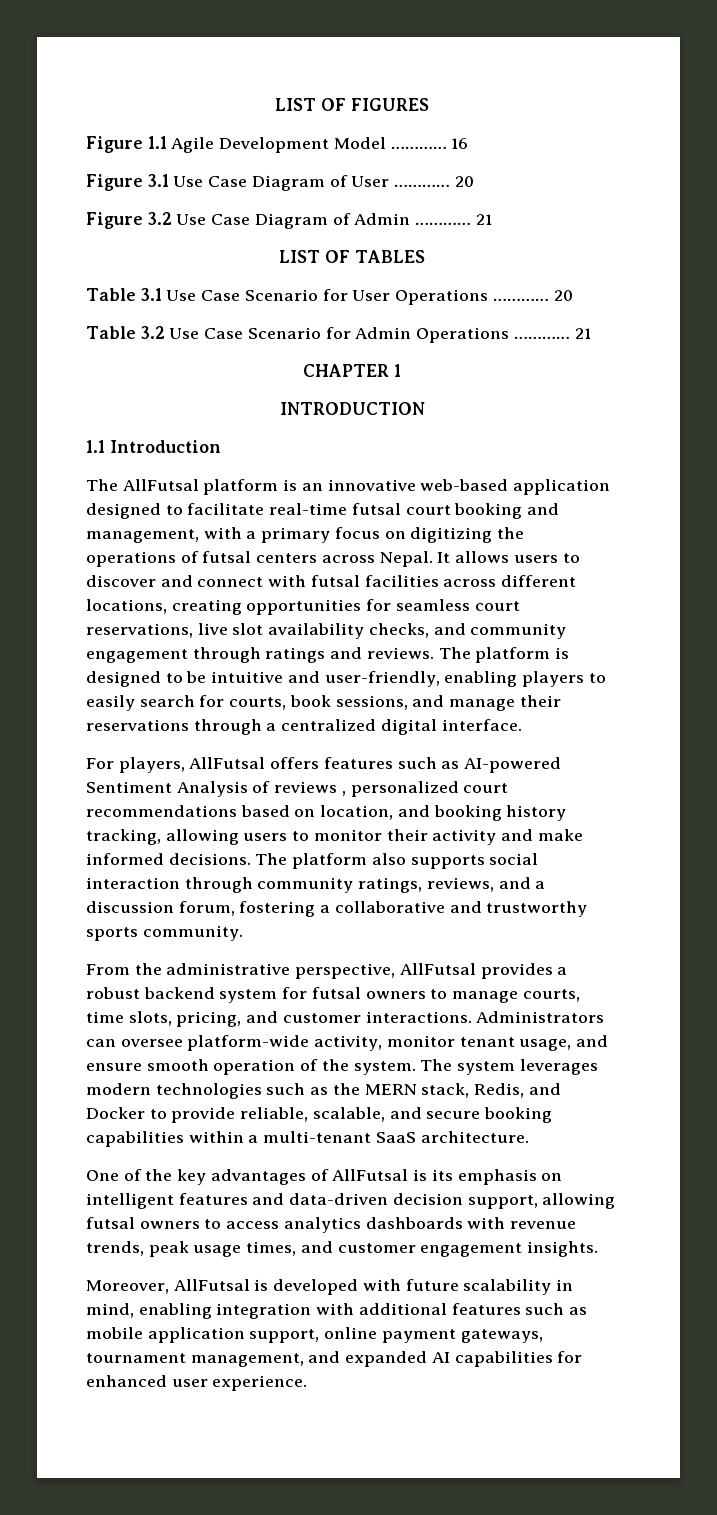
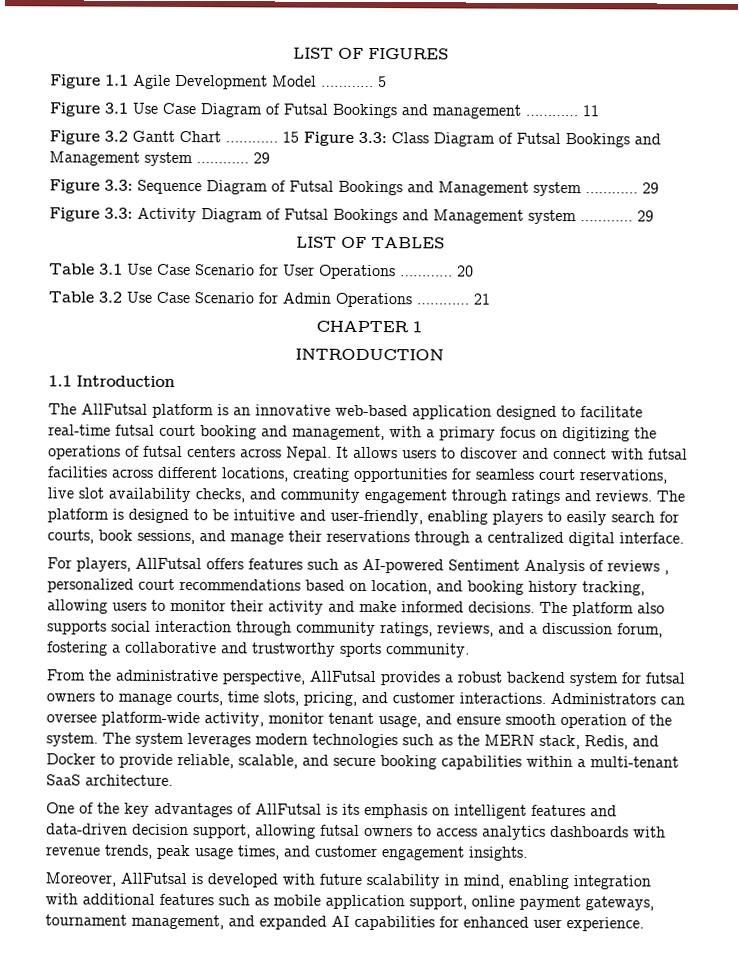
[451,138,469,149] 16 -> [378,76,387,88] 5
[351,176,474,187] [86,212,492,229] User ………… 20 // Figure 3.2 Use Case Diagram of Admin ………… 21 -> [283,103,599,119] [49,130,661,148] [49,151,270,167] [49,179,659,197] [49,207,654,225] Futsal Bookings and management ………… 11 // Figure 3.2 Gantt Chart ………… 15 Figure 3.3: Class Diagram of Futsal Bookings and Management system ………… 29 // Figure 3.3: Sequence Diagram of Futsal Bookings and Management system ………… 29 // Figure 3.3: Activity Diagram of Futsal Bookings and Management system ………… 29

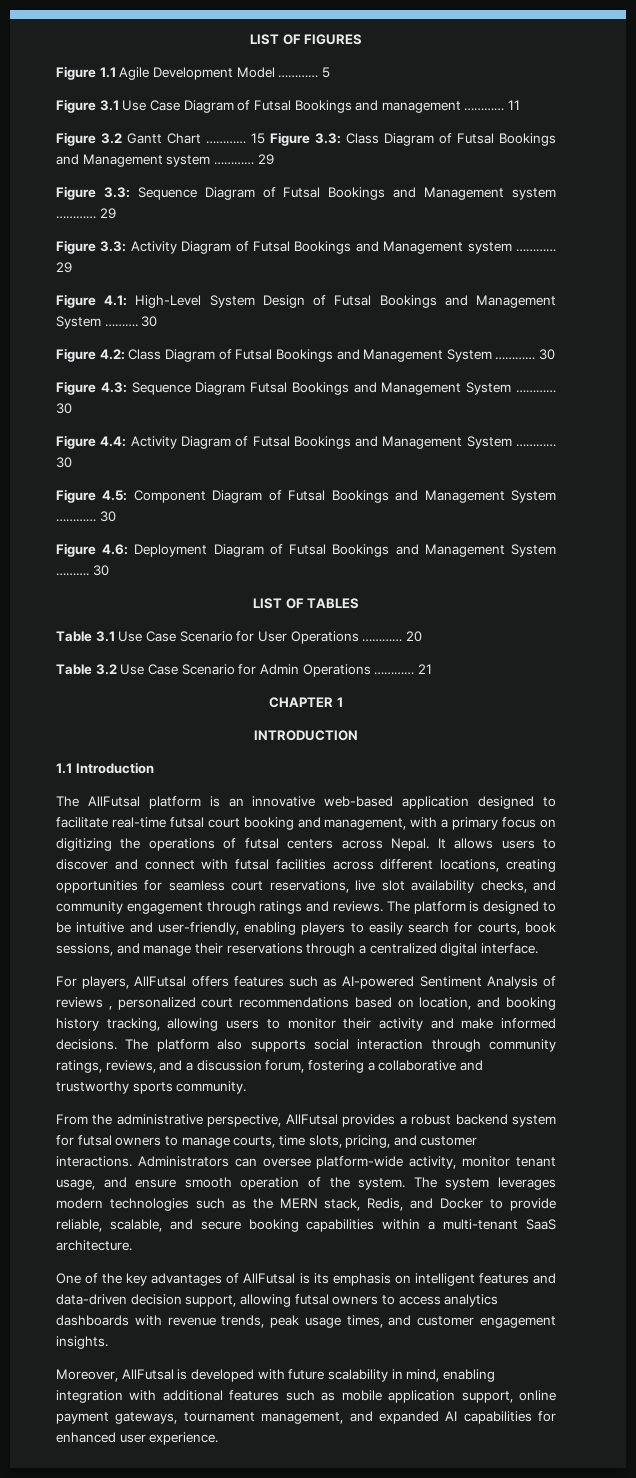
(654, 216) none -> [56,294,556,308] [56,316,158,329] [56,348,556,362] [56,381,556,395] [56,403,72,414] [56,435,557,449] [56,457,72,468] [56,489,557,503] [56,511,116,522] [56,543,556,557] [56,565,109,576] // Figure 4.1: High-Level System Design of Futsal Bookings and Management System ………. 30 // Figure 4.2: Class Diagram of Futsal Bookings and Management System ………… 30 // Figure 4.3: Sequence Diagram Futsal Bookings and Management System ………… 30 // Figure 4.4: Activity Diagram of Futsal Bookings and Management System ………… 30 // Figure 4.5: Component Diagram of Futsal Bookings and Management System ………… 30 // Figure 4.6: Deployment Diagram of Futsal Bookings and Management System ………. 30

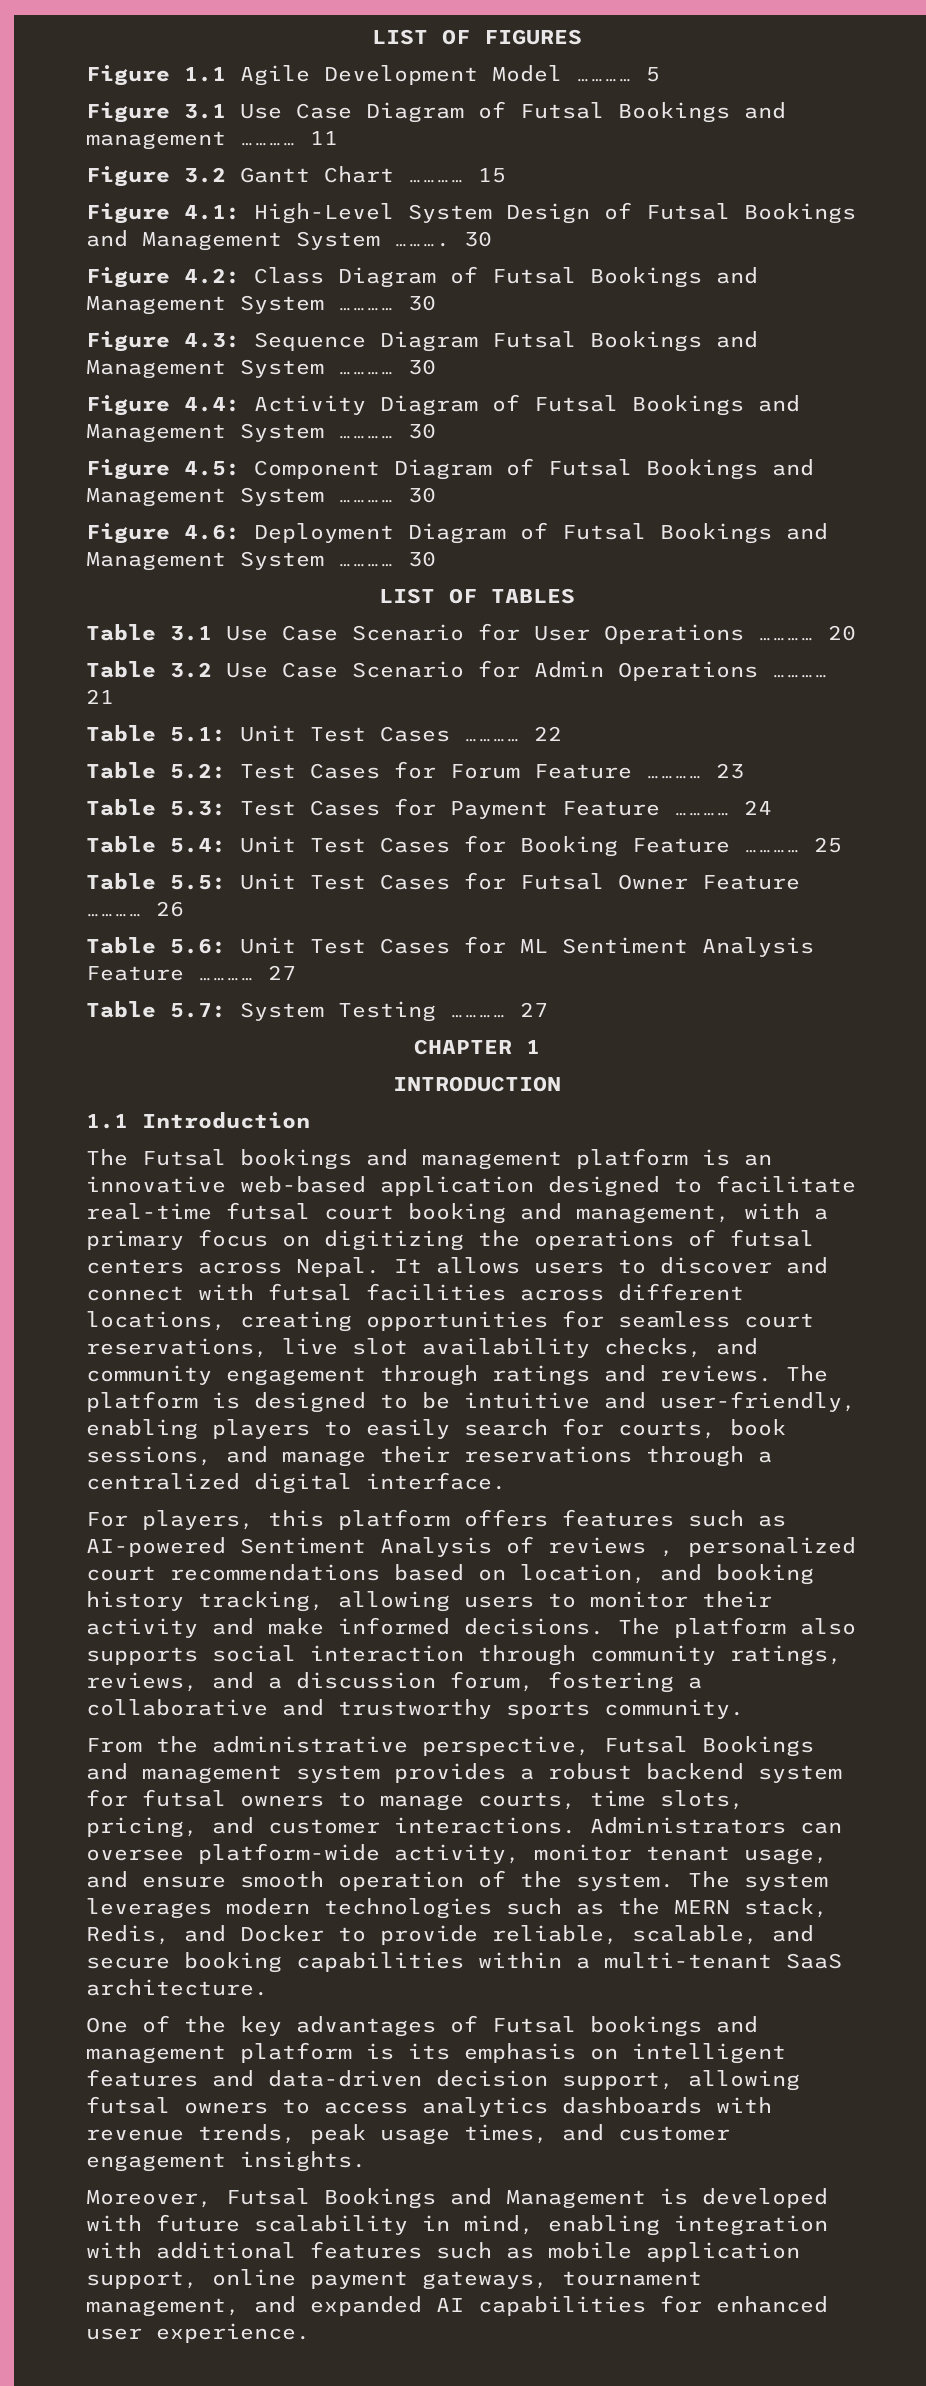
[270,132,556,146] [56,154,274,167] [56,186,557,200] [56,208,116,219] [56,240,556,254] [56,262,72,273] Figure 3.3: Class Diagram of Futsal Bookings and Management system ………… 29 // Figure 3.3: Sequence Diagram of Futsal Bookings and Management system ………… 29 // Figure 3.3: Activity Diagram of Futsal Bookings and Management system ………… 29 -> (506, 175) none
[56,573,89,576] ………. -> [338,563,394,567] …………
(432, 669) none -> [86,725,562,742] [86,761,744,779] [86,798,772,819] [86,835,842,857] [86,872,800,890] [86,901,184,917] [86,936,814,957] [86,965,296,981] [86,1001,548,1022] // Table 5.1: Unit Test Cases ………… 22 // Table 5.2: Test Cases for Forum Feature ………… 23 // Table 5.3: Test Cases for Payment Feature ………… 24 // Table 5.4: Unit Test Cases for Booking Feature ………… 25 // Table 5.5: Unit Test Cases for Futsal Owner Feature ………… 26 // Table 5.6: Unit Test Cases for ML Sentiment Analysis Feature ………… 27 // Table 5.7: System Testing ………… 27
[87,796,140,807] AllFutsal -> [142,1149,562,1170] Futsal bookings and management
[134,976,187,987] AllFutsal -> [268,1509,450,1530] this platform
[285,1114,338,1125] AllFutsal -> [604,1736,814,1757] [86,1763,380,1784] Futsal Bookings and management system
[243,1273,296,1284] AllFutsal -> [492,2016,758,2037] [86,2042,352,2064] Futsal bookings and management platform
[121,1369,174,1380] AllFutsal -> [226,2188,646,2209] Futsal Bookings and Management

